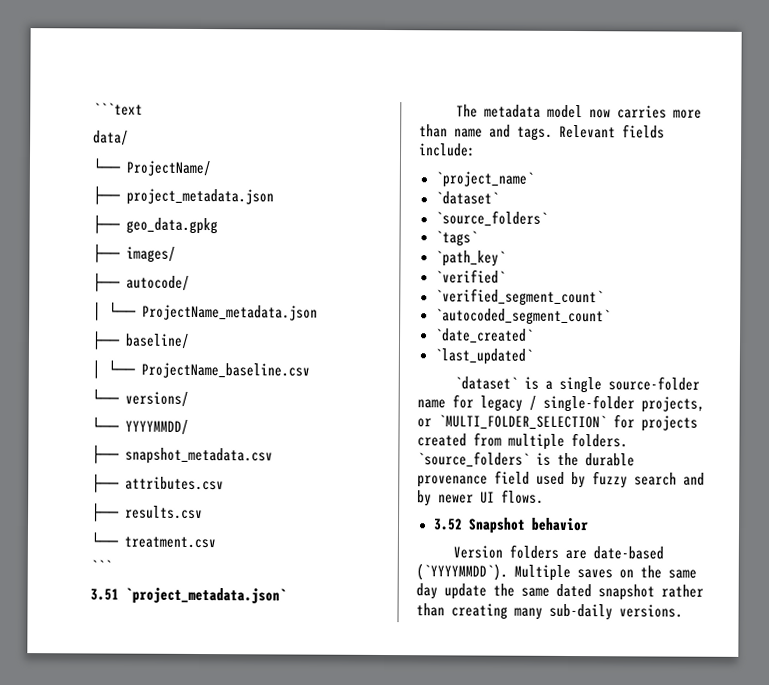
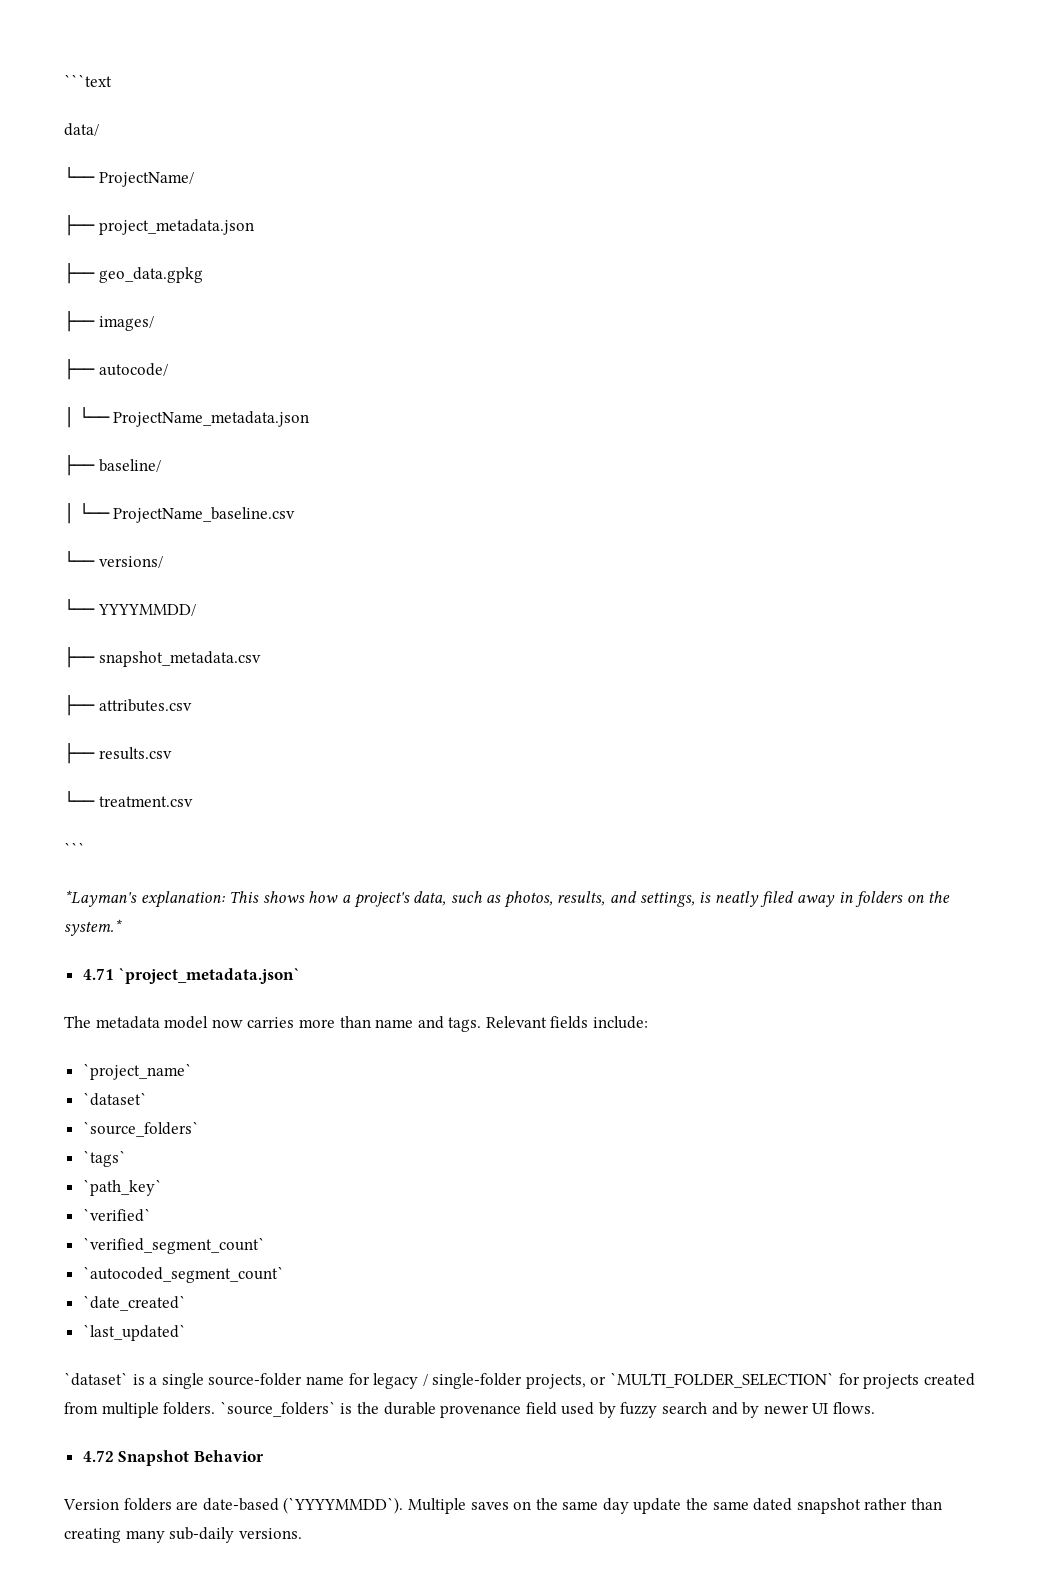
[90,588,119,601] 3.51 -> [64,890,951,908] [64,919,122,936] [82,968,114,980] *Layman's explanation: This shows how a project's data, such as photos, results, and settings, is neatly filed away in folders on the system.* // 4.71
[432,517,589,534] 3.52 Snapshot behavior -> [82,1450,264,1466] 4.72 Snapshot Behavior

